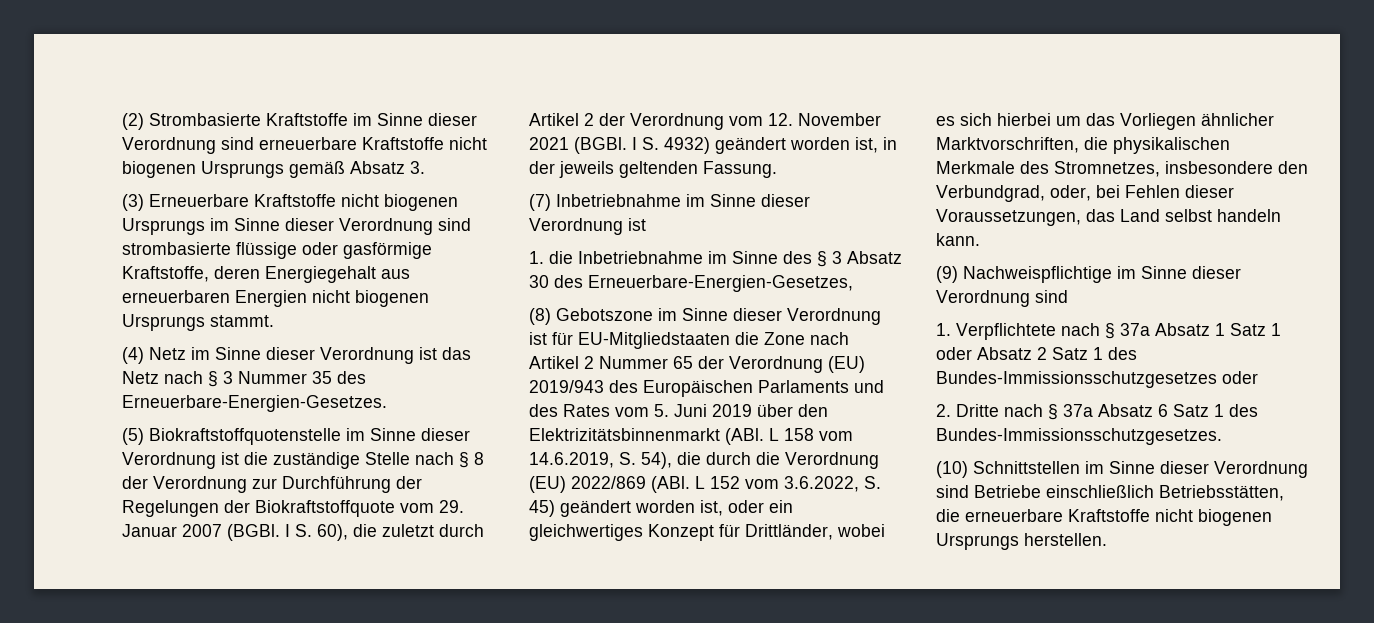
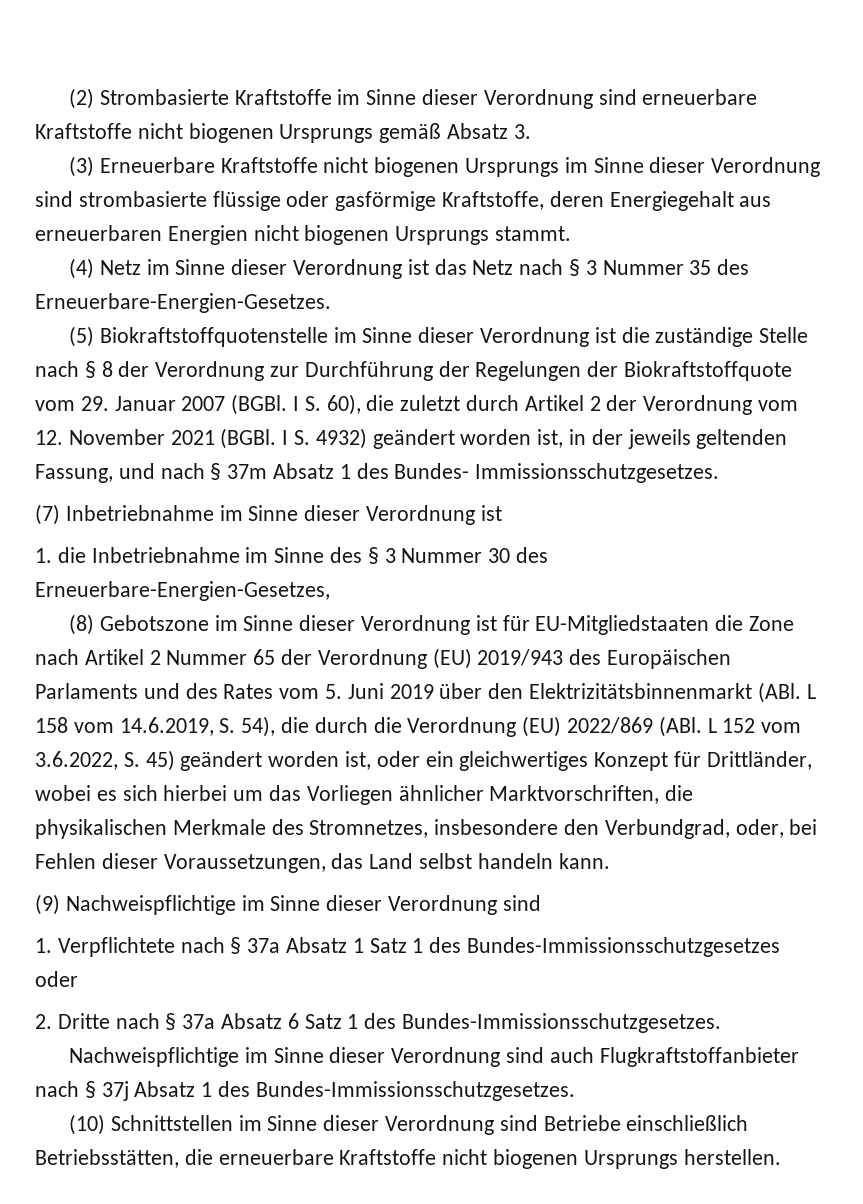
[703,161,777,178] Fassung. -> [35,463,720,483] Fassung, und nach § 37m Absatz 1 des Bundes- Immissionsschutzgesetzes.
[847,251,902,264] Absatz -> [401,548,483,563] Nummer
[936,347,1103,360] oder Absatz 2 Satz 1 -> (424, 945) none
(1222, 436) none -> [68,1047,799,1067] [35,1081,575,1101] // Nachweispflichtige im Sinne dieser Verordnung sind auch Flugkraftstoffanbieter nach § 37j Absatz 1 des Bundes-Immissionsschutzgesetzes.

